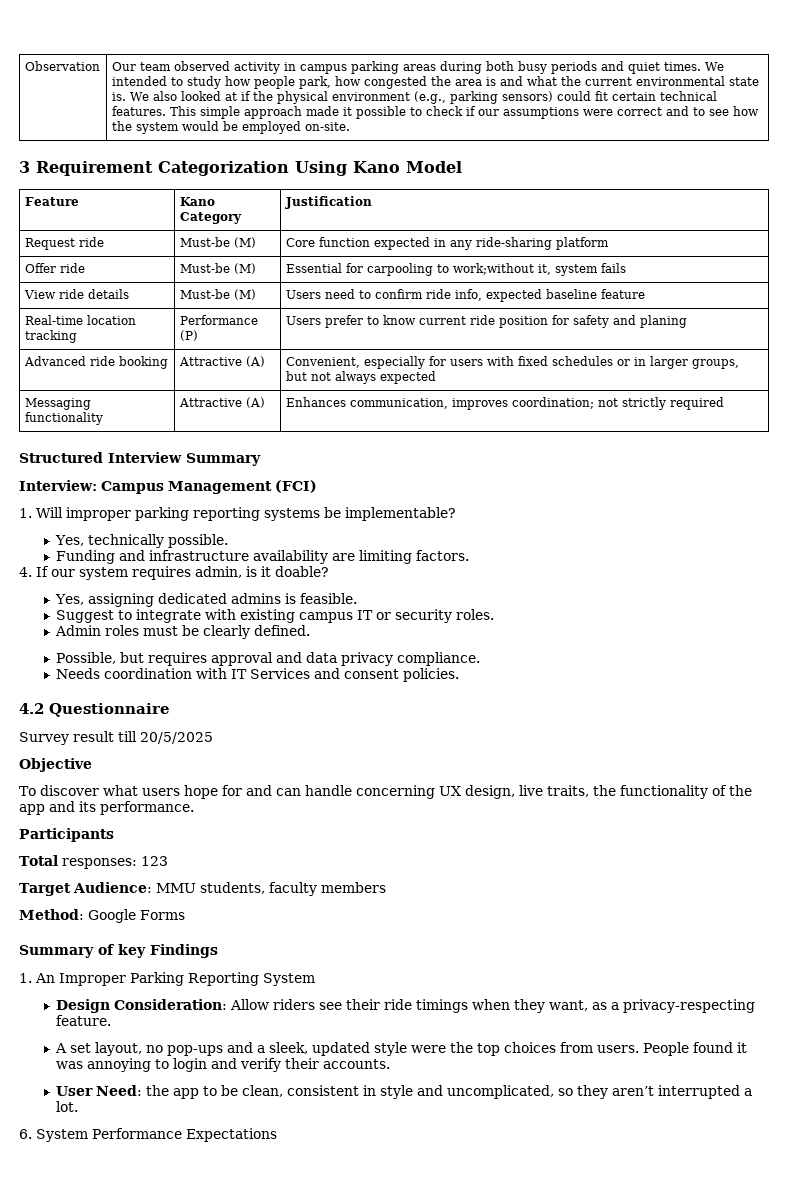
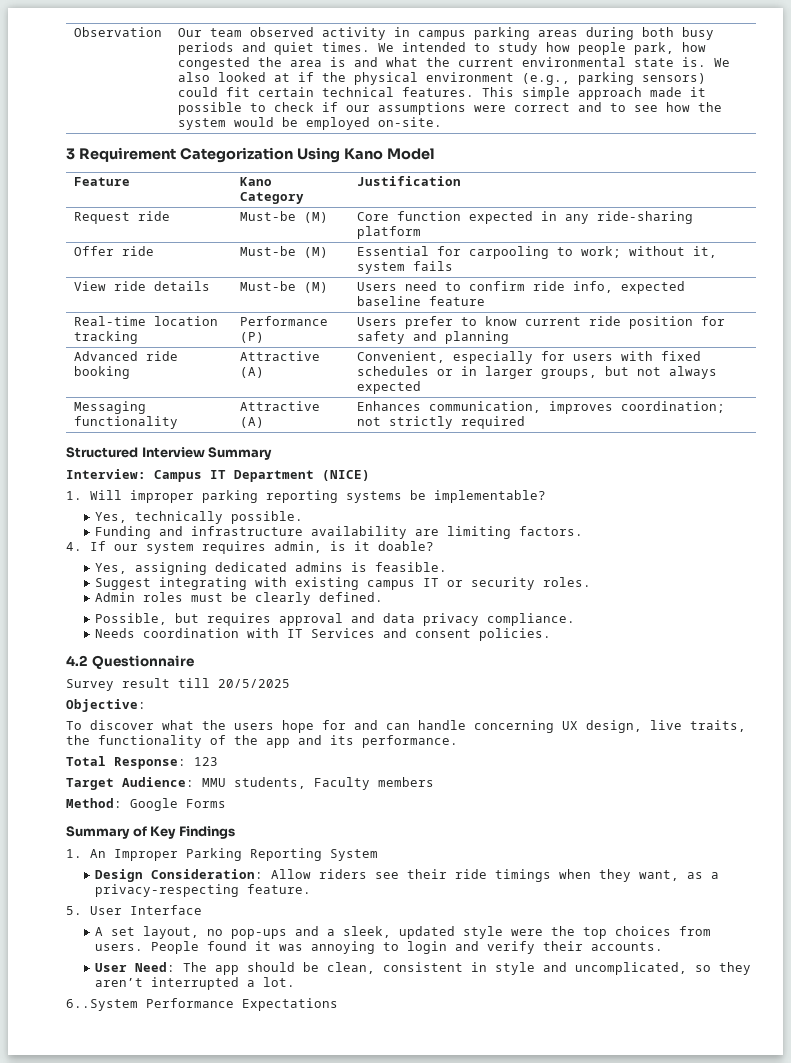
[452,263,534,275] work;without -> [580,246,685,258] work; without
[639,315,687,328] planing -> [444,331,509,344] planning
[168,480,317,494] Management (FCI) -> [210,470,370,482] IT Department (NICE)
[117,609,201,623] to integrate -> [159,577,248,590] integrating
[19,758,92,772] Objective -> [66,699,146,712] Objective:
(138, 790) none -> [202,720,226,730] the
[19,828,114,842] // Participants -> (458, 741) none
[61,858,137,869] responses: -> [114,757,186,769] Response:
[268,882,317,896] faculty -> [314,777,370,790] Faculty
[118,944,146,958] key -> [150,826,177,839] Key
(111, 1020) none -> [66,905,202,915] // 5. User Interface
[145,1085,217,1099] the app to -> [183,962,296,975] The app should
[19,1129,88,1142] 6. System -> [66,999,138,1011] 6..System

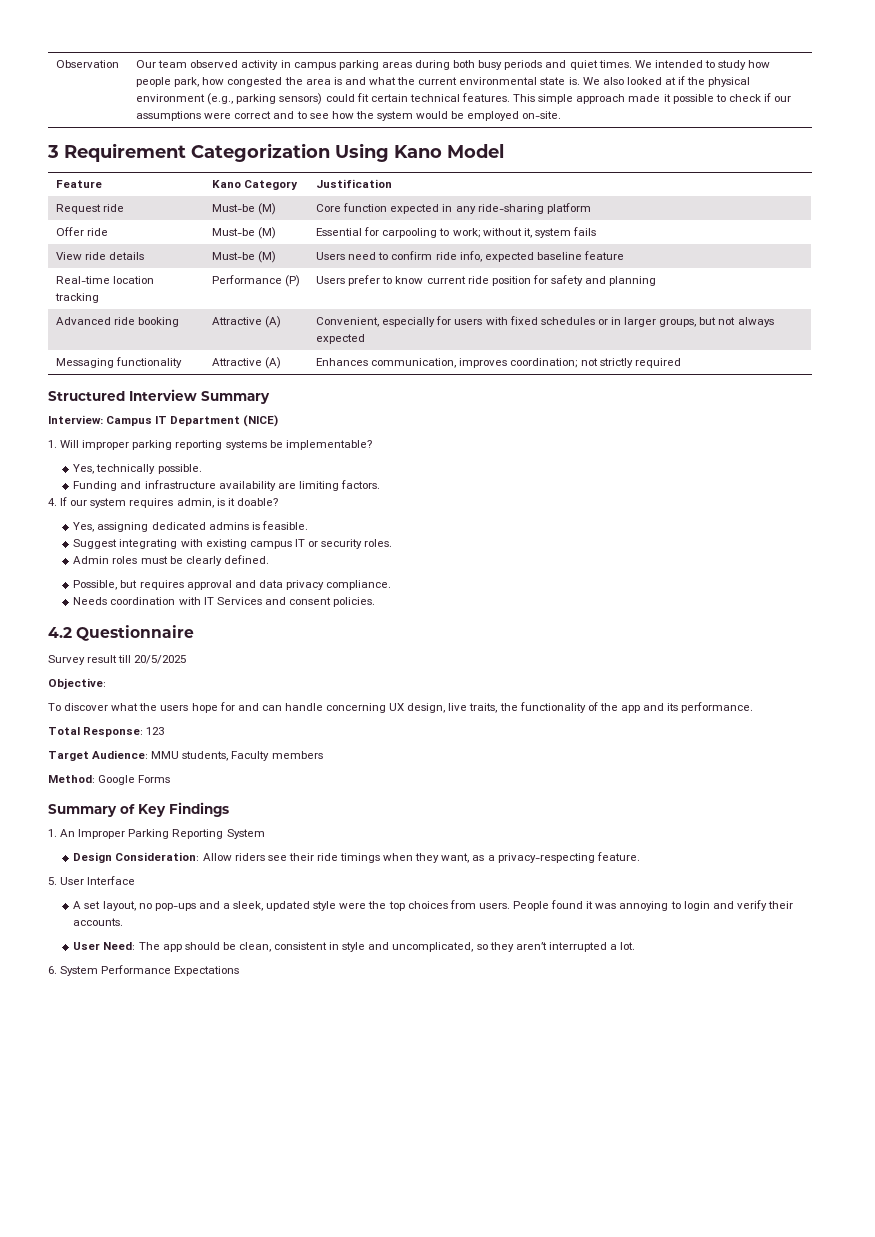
[66,999,138,1011] 6..System -> [48,966,99,976] 6. System

